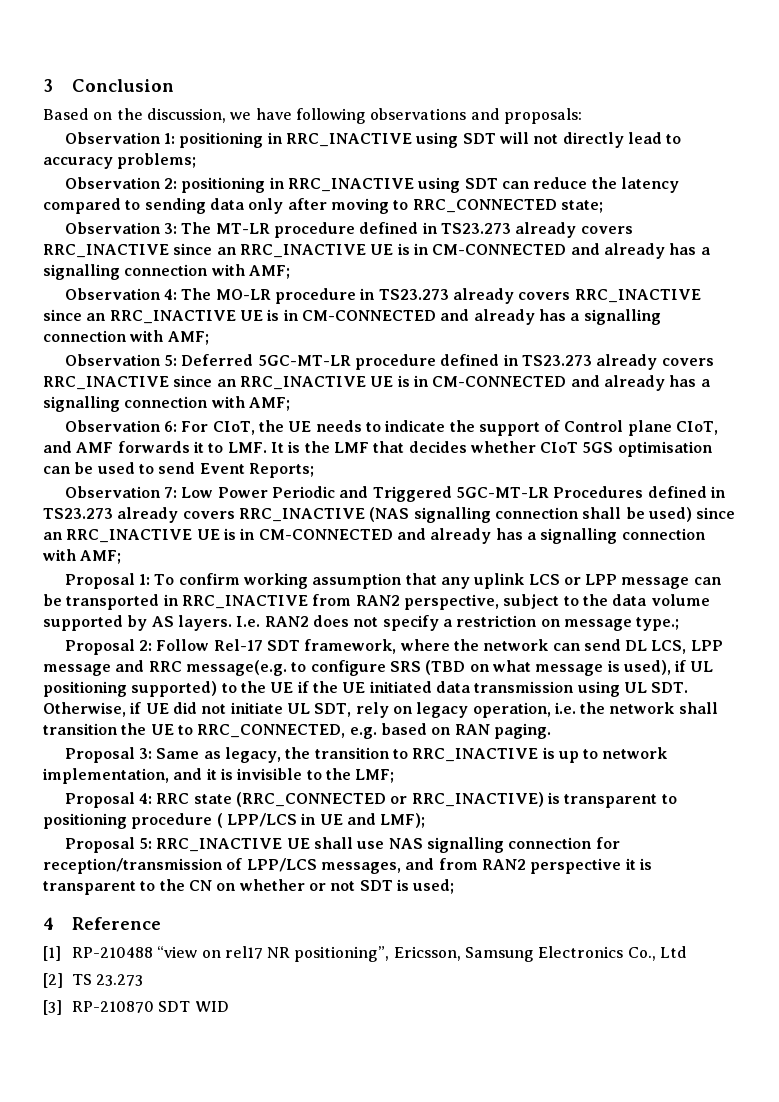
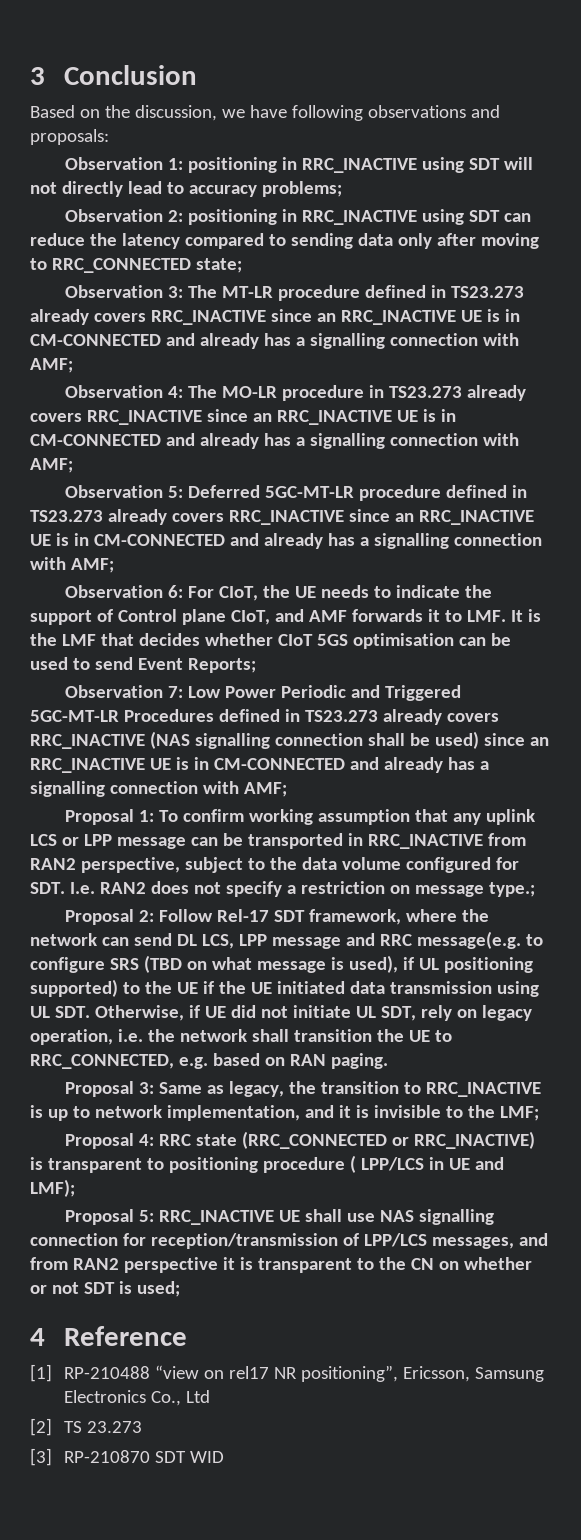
[43,615,232,631] supported by AS layers. -> [405,857,519,873] [30,882,65,894] configured for SDT.

